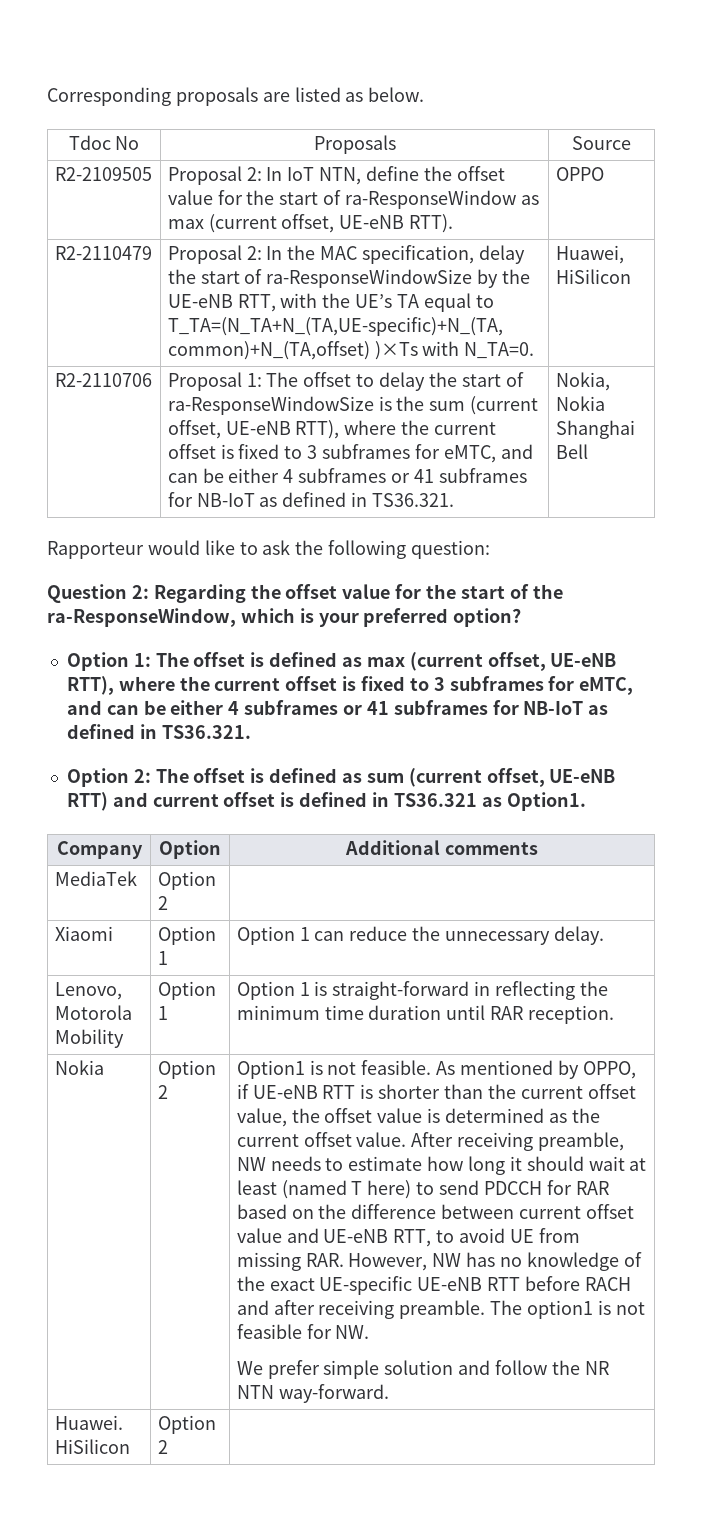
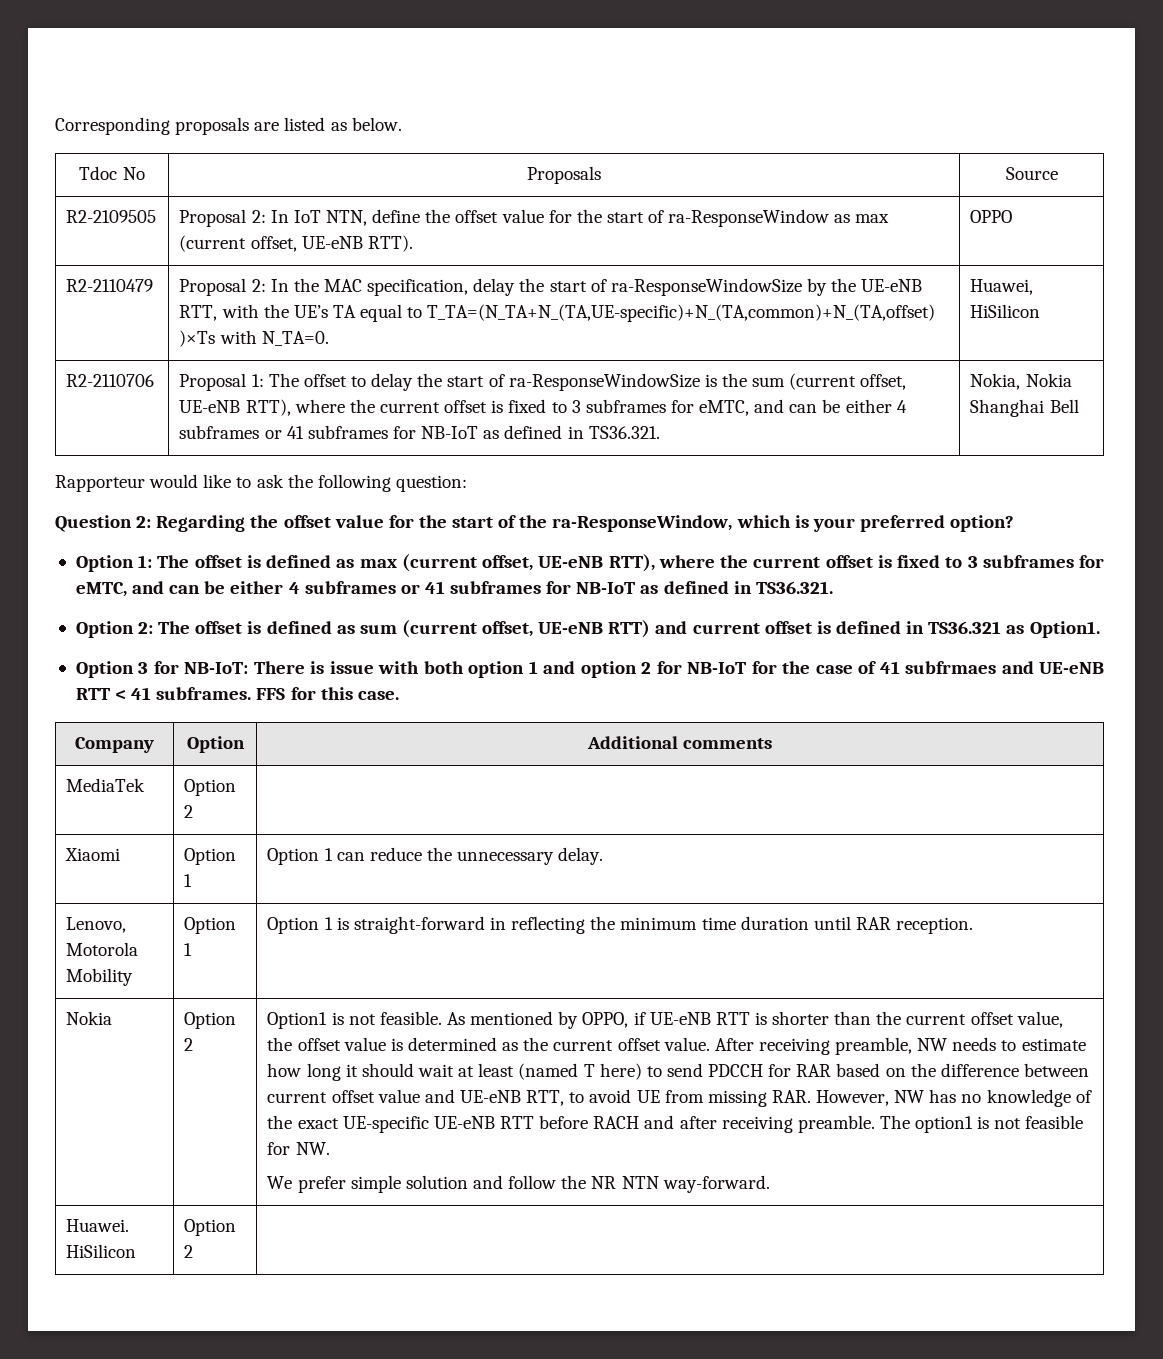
(586, 801) none -> [75,661,1104,678] [75,687,399,700] // Option 3 for NB-IoT: There is issue with both option 1 and option 2 for NB-IoT for the case of 41 subfrmaes and UE-eNB RTT < 41 subframes. FFS for this case.

